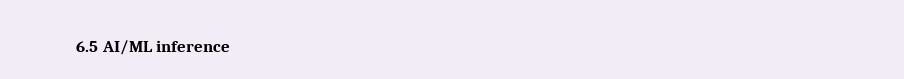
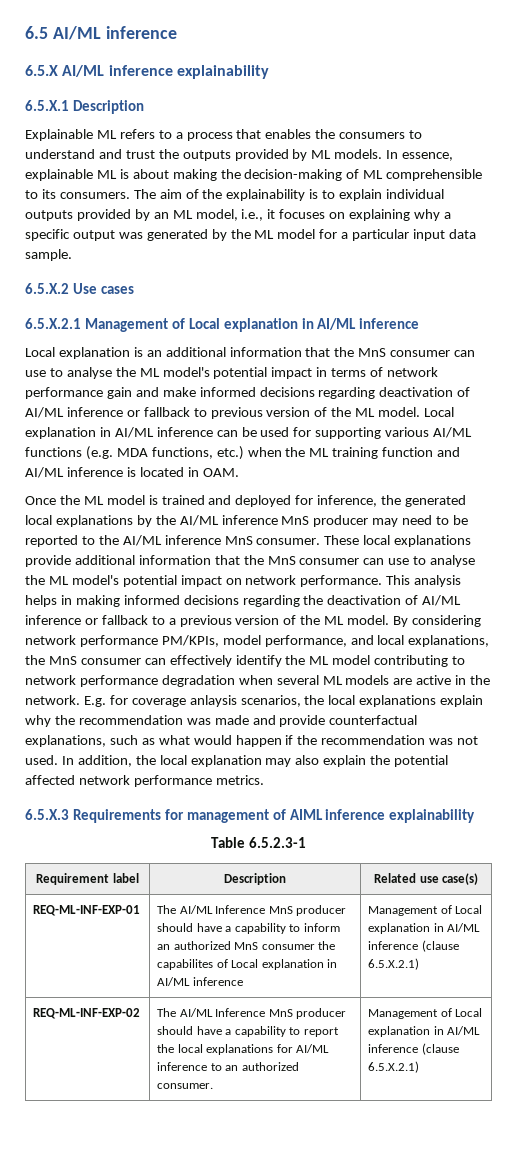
(231, 46) none -> [25,65,269,79] [25,100,144,114] [25,129,423,141] [25,149,454,161] [25,169,483,181] [25,189,445,201] [25,209,451,221] [25,229,476,241] [25,249,72,261] [25,283,134,294] [25,318,420,332] [25,347,476,359] [25,367,439,379] [25,387,471,399] [25,407,455,419] [25,427,473,439] [25,446,461,460] [25,467,239,478] [25,495,467,507] [25,515,469,527] [25,535,472,547] [25,555,476,567] [25,575,462,587] [25,595,462,607] [25,615,481,627] [25,635,490,647] [25,655,466,667] [25,675,491,687] [25,695,484,707] [25,715,418,727] [25,735,479,747] [25,755,449,767] [25,775,264,787] [25,809,476,823] [211,837,306,848] [36,873,139,885] [224,873,286,885] [373,873,479,885] [33,905,141,916] [157,905,347,916] [157,923,340,934] [157,941,336,950] [157,959,338,970] [157,977,243,986] [368,905,483,916] [368,923,481,934] [368,940,459,952] [368,958,420,970] [33,1008,141,1019] [157,1008,347,1019] [157,1026,339,1037] [157,1044,330,1055] [157,1062,299,1071] [157,1083,214,1089] [368,1008,483,1019] [368,1026,481,1037] [368,1043,459,1055] [368,1061,420,1073] // 6.5.X AI/ML inference explainability // 6.5.X.1 Description // Explainable ML refers to a process that enables the consumers to understand and trust the outputs provided by ML models. In essence, explainable ML is about making the decision-making of ML comprehensible to its consumers. The aim of the explainability is to explain individual outputs provided by an ML model, i.e., it focuses on explaining why a specific output was generated by the ML model for a particular input data sample. // 6.5.X.2 Use cases // 6.5.X.2.1 Management of Local explanation in AI/ML inference // Local explanation is an additional information that the MnS consumer can use to analyse the ML model's potential impact in terms of network performance gain and make informed decisions regarding deactivation of AI/ML inference or fallback to previous version of the ML model. Local explanation in AI/ML inference can be used for supporting various AI/ML functions (e.g. MDA functions, etc.) when the ML training function and AI/ML inference is located in OAM. // Once the ML model is trained and deployed for inference, the generated local explanations by the AI/ML inference MnS producer may need to be reported to the AI/ML inference MnS consumer. These local explanations provide additional information that the MnS consumer can use to analyse the ML model's potential impact on network performance. This analysis helps in making informed decisions regarding the deactivation of AI/ML inference or fallback to a previous version of the ML model. By considering network performance PM/KPIs, model performance, and local explanations, the MnS consumer can effectively identify the ML model contributing to network performance degradation when several ML models are active in the network. E.g. for coverage anlaysis scenarios, the local explanations explain why the recommendation was made and provide counterfactual explanations, such as what would happen if the recommendation was not used. In addition, the local explanation may also explain the potential affected network performance metrics. // 6.5.X.3 Requirements for management of AIML inference explainability // Table 6.5.2.3-1 // Requirement label | Description | Related use case(s) // REQ-ML-INF-EXP-01 | The AI/ML Inference MnS producer should have a capability to inform an authorized MnS consumer the capabilites of Local explanation in AI/ML inference | Management of Local explanation in AI/ML inference (clause 6.5.X.2.1) // REQ-ML-INF-EXP-02 | The AI/ML Inference MnS producer should have a capability to report the local explanations for AI/ML inference to an authorized consumer. | Management of Local explanation in AI/ML inference (clause 6.5.X.2.1)

